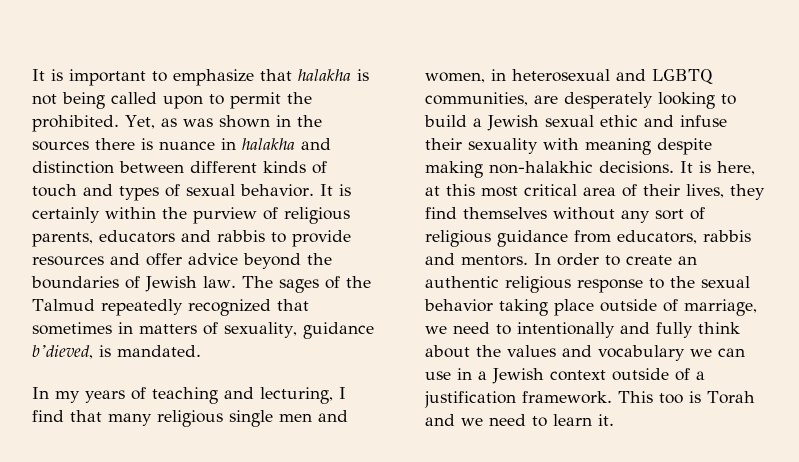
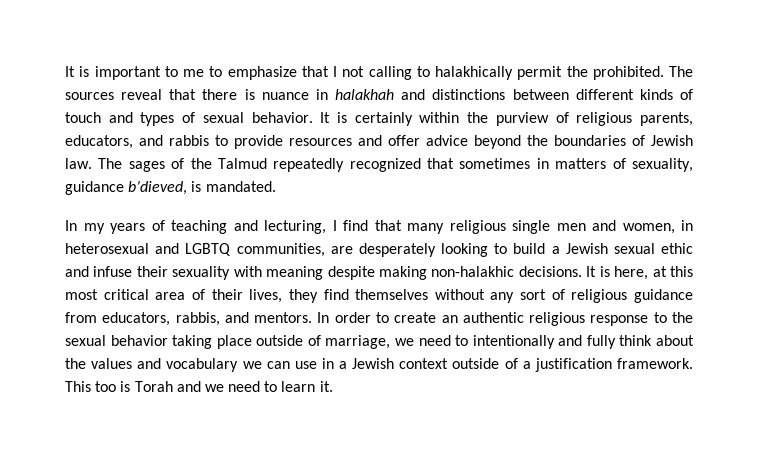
[173,69,369,86] [32,92,312,109] [32,115,322,132] [32,141,89,151] emphasize that halakha is not being called upon to permit the prohibited. Yet, as was shown in the sources -> [183,66,693,80] [65,89,197,100] me to emphasize that I not calling to halakhically permit the prohibited. The sources reveal that
[242,138,331,150] [32,161,114,174] halakha and distinction -> [335,89,506,100] halakhah and distinctions
[99,230,175,243] educators -> [65,135,133,149] educators,
[703,230,751,242] rabbis -> [175,312,220,326] rabbis,

